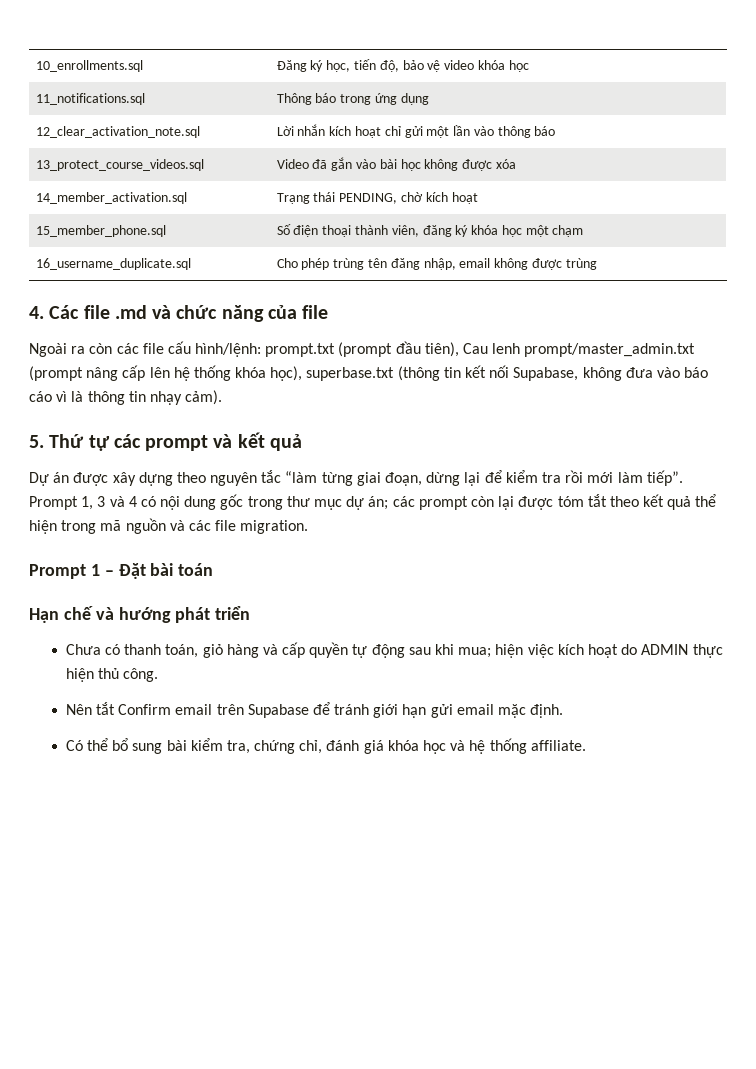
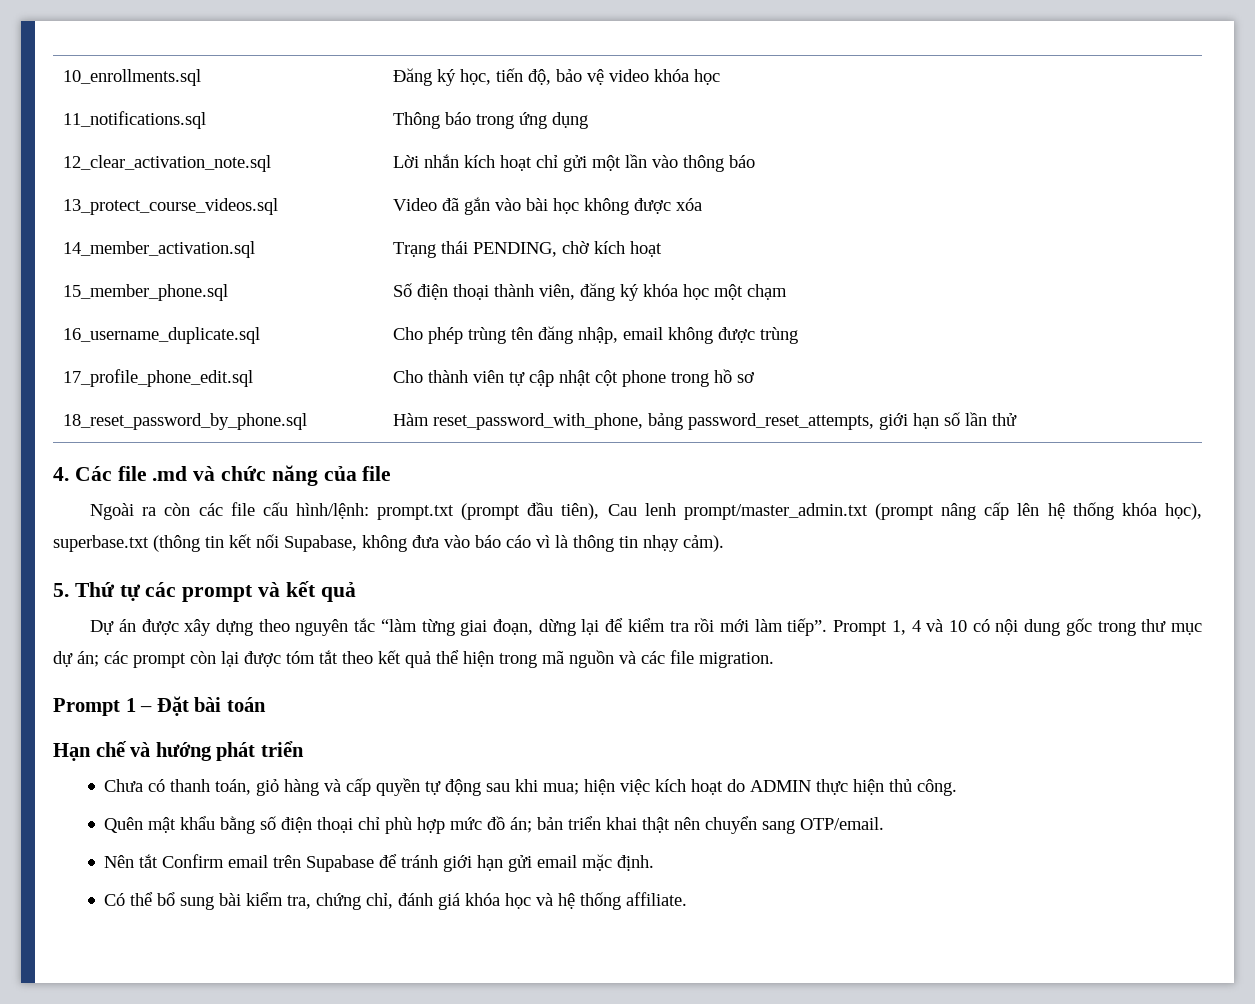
(597, 264) none -> [62,369,253,387] [392,369,754,387] [62,413,307,430] [392,412,1017,430] // 17_profile_phone_edit.sql | Cho thành viên tự cập nhật cột phone trong hồ sơ // 18_reset_password_by_phone.sql | Hàm reset_password_with_phone, bảng password_reset_attempts, giới hạn số lần thử
[97,496,137,507] 3 và 4 -> [911,619,967,632] 4 và 10
(159, 675) none -> [104,816,885,834] // Quên mật khẩu bằng số điện thoại chỉ phù hợp mức đồ án; bản triển khai thật nên chuyển sang OTP/email.

